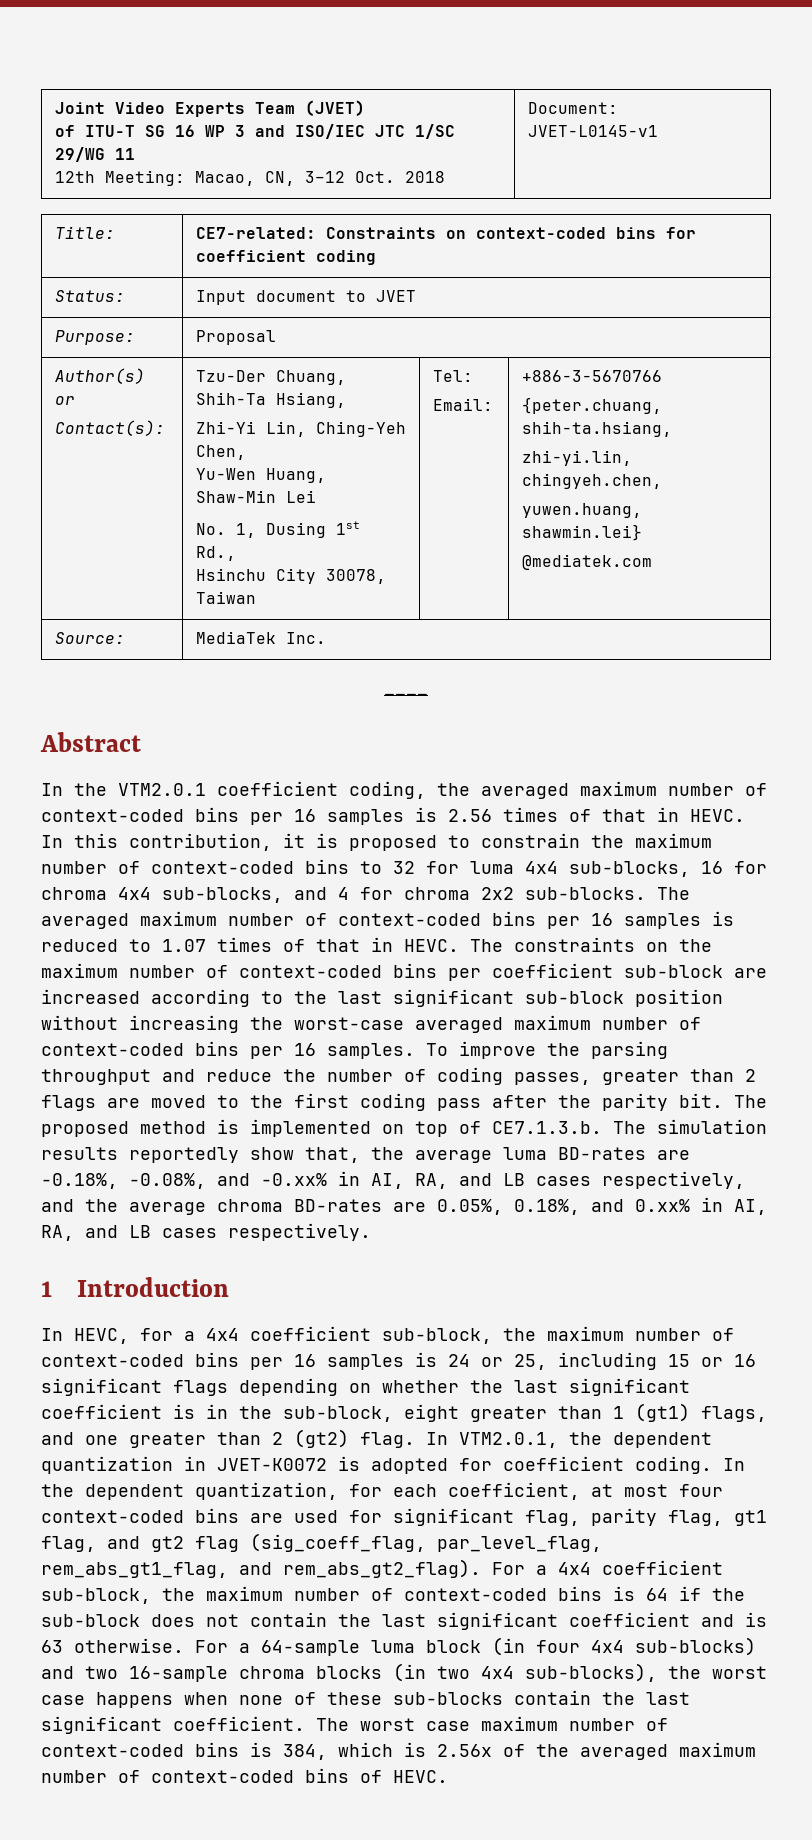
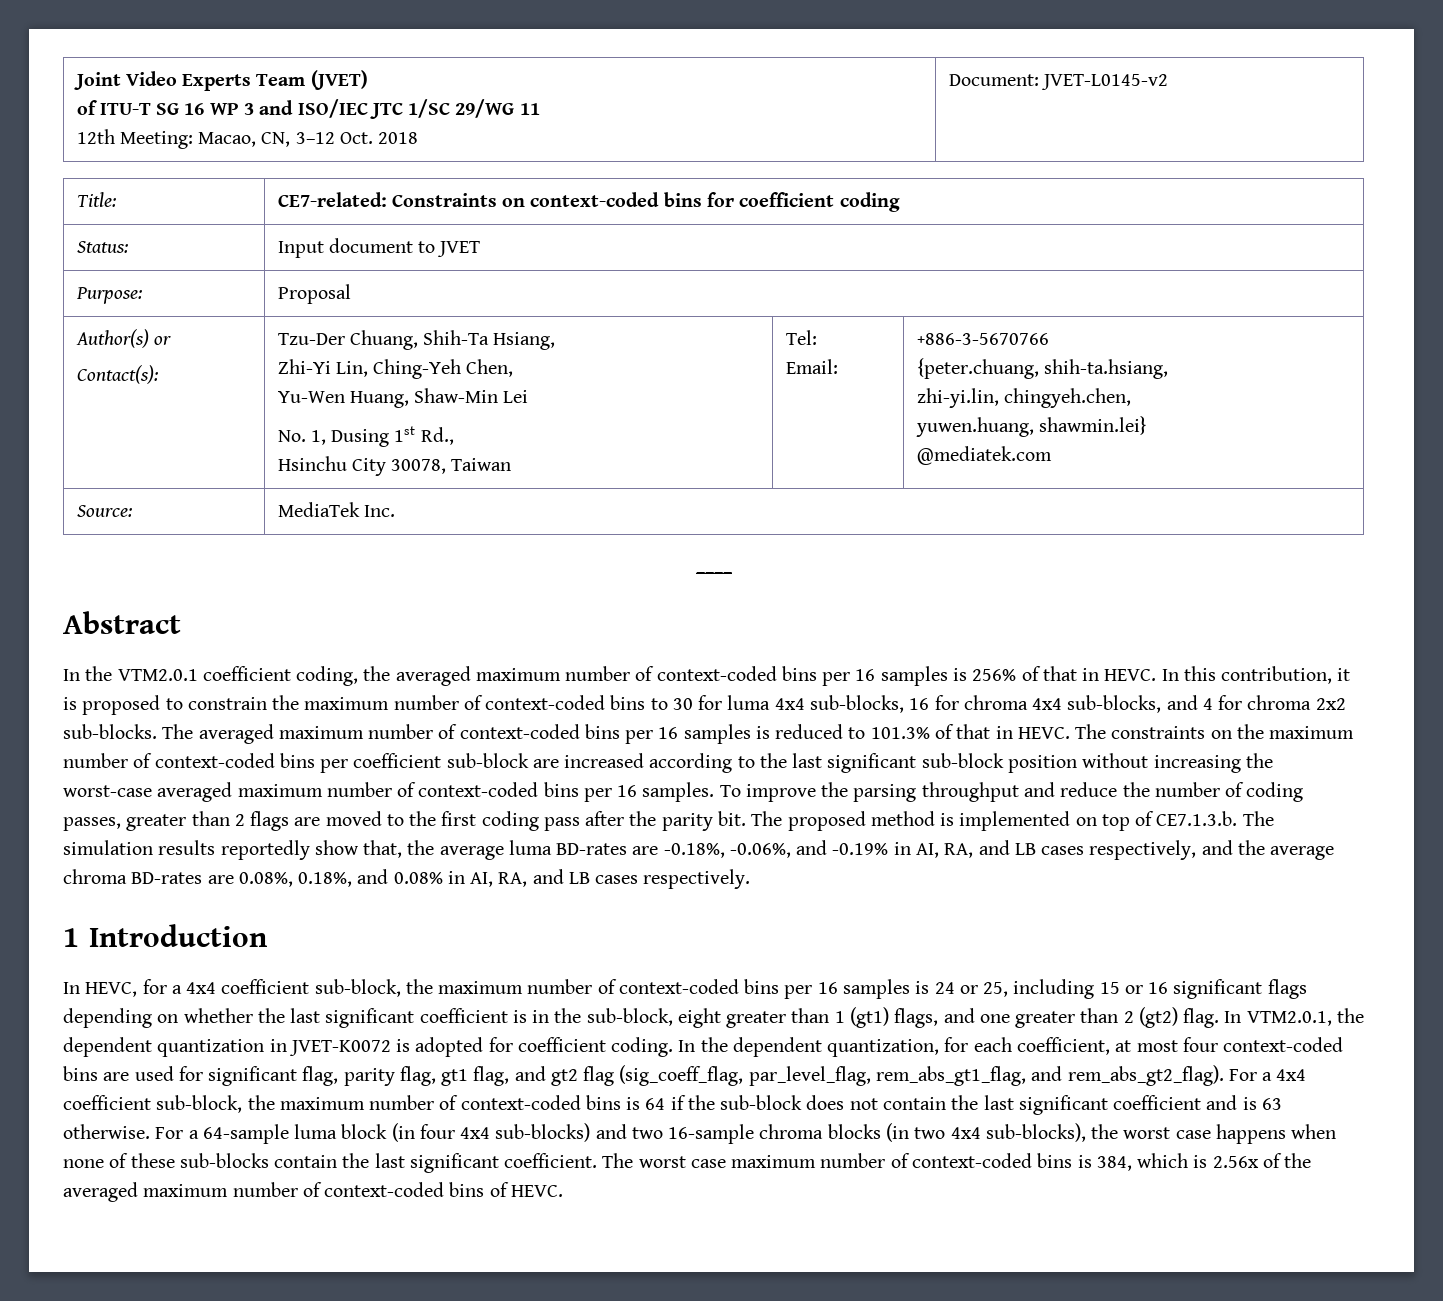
[527,125,658,137] JVET-L0145-v1 -> [1040,74,1168,90] JVET-L0145-v2
[448,807,558,822] 2.56 times -> [972,669,1017,681] 256%
[393,861,415,874] 32 -> [672,698,693,710] 30
[162,937,272,952] 1.07 times -> [870,727,930,739] 101.3%
[129,1173,327,1189] -0.08%, and -0.xx% -> [729,840,889,858] -0.06%, and -0.19%
[437,1199,503,1215] 0.05%, -> [238,872,293,887] 0.08%,
[635,1199,690,1212] 0.xx% -> [393,872,443,884] 0.08%

